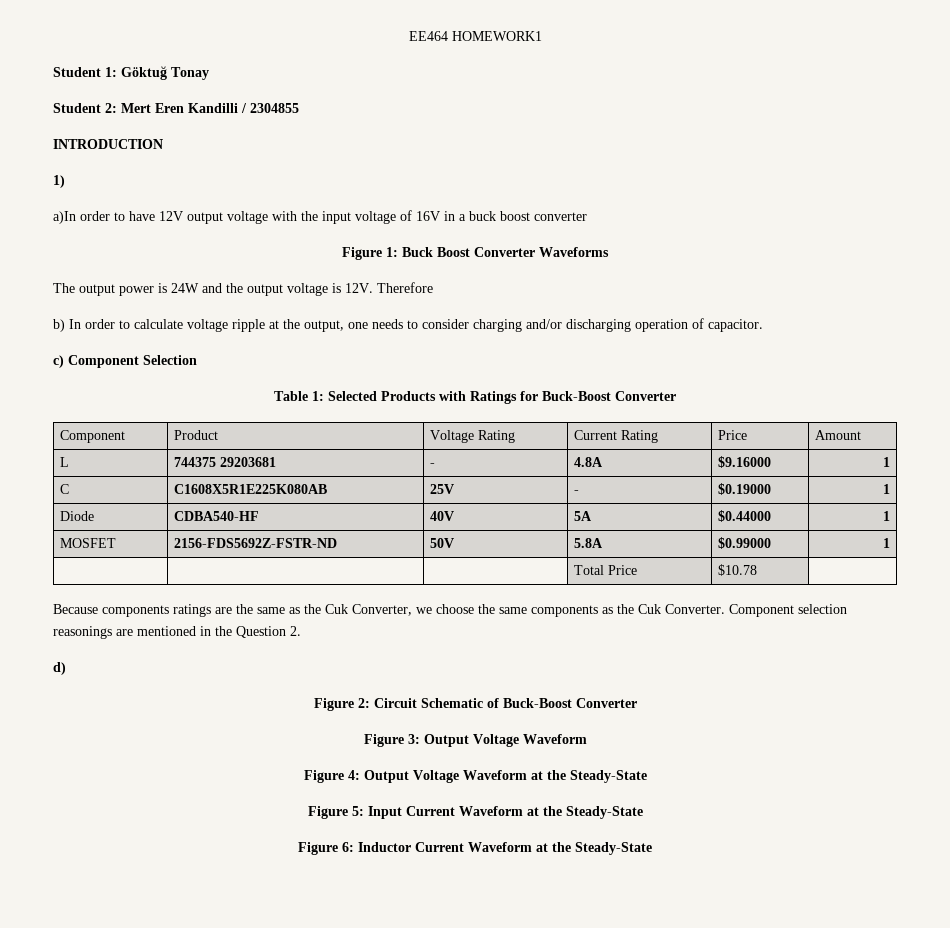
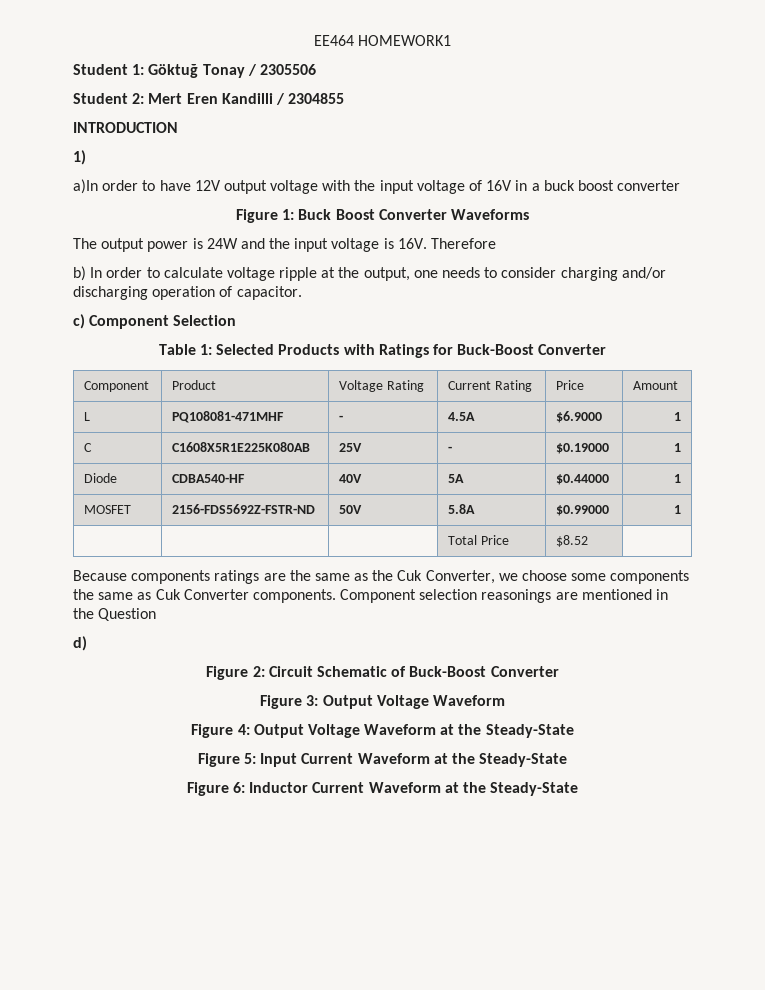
(209, 73) none -> [247,64,316,76] / 2305506
[247,284,283,296] output -> [294,238,329,252] input
[345,283,373,293] 12V. -> [397,238,427,249] 16V.
[173,457,276,467] [429,463,435,467] [573,457,603,467] [717,456,771,468] 744375 29203681 | - | 4.8A | $9.16000 -> [172,411,285,423] [339,415,344,421] [448,412,476,421] [556,411,603,423] PQ108081-471MHF | - | 4.5A | $6.9000
[717,564,757,576] $10.78 -> [556,535,589,547] $8.52
[478,604,725,617] the same components as the Cuk Converter. -> [571,570,690,584] [73,589,336,603] some components the same as Cuk Converter components.
[290,626,301,636] 2. -> (157, 614) none

